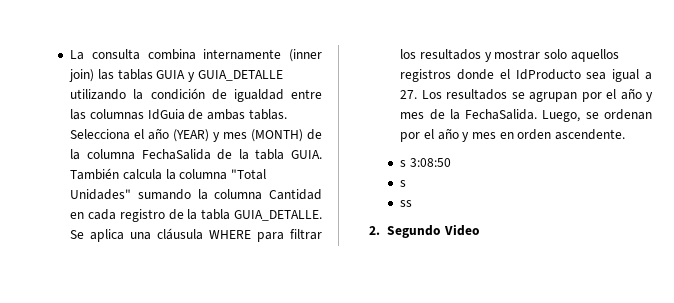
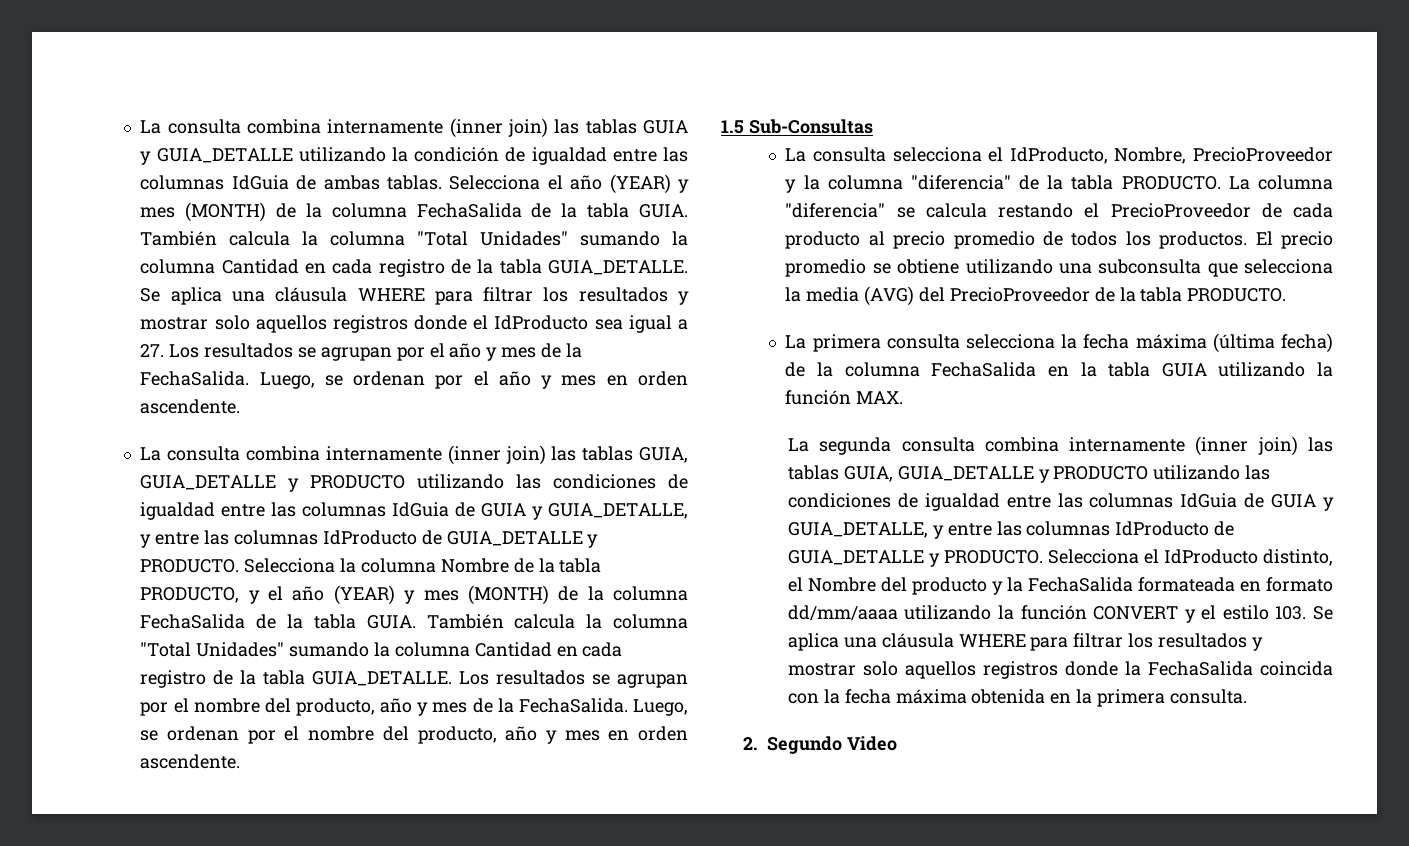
[400,158,451,167] [400,180,407,187] [400,200,413,207] s 3:08:50 // s // ss -> [140,445,688,465] [140,474,688,492] [140,502,688,520] [140,530,599,548] [140,558,602,573] [140,585,688,605] [140,614,688,629] [140,642,623,657] [140,670,689,688] [140,698,688,716] [140,726,688,744] [140,754,241,769] [721,119,873,134] [785,147,1333,164] [785,175,1333,193] [785,203,1333,218] [785,231,1333,249] [785,259,1333,277] [785,286,1287,306] [785,333,1333,353] [785,362,1333,377] [785,390,904,405] [787,436,1333,456] [787,465,1271,483] [787,493,1334,511] [787,521,1235,539] [787,549,1333,567] [787,577,1333,595] [787,605,1333,623] [787,633,1263,651] [787,661,1333,679] [787,689,1247,707] La consulta combina internamente (inner join) las tablas GUIA, GUIA_DETALLE y PRODUCTO utilizando las condiciones de igualdad entre las columnas IdGuia de GUIA y GUIA_DETALLE, y entre las columnas IdProducto de GUIA_DETALLE y PRODUCTO. Selecciona la columna Nombre de la tabla PRODUCTO, y el año (YEAR) y mes (MONTH) de la columna FechaSalida de la tabla GUIA. También calcula la columna "Total Unidades" sumando la columna Cantidad en cada registro de la tabla GUIA_DETALLE. Los resultados se agrupan por el nombre del producto, año y mes de la FechaSalida. Luego, se ordenan por el nombre del producto, año y mes en orden ascendente. // 1.5 Sub-Consultas // La consulta selecciona el IdProducto, Nombre, PrecioProveedor y la columna "diferencia" de la tabla PRODUCTO. La columna "diferencia" se calcula restando el PrecioProveedor de cada producto al precio promedio de todos los productos. El precio promedio se obtiene utilizando una subconsulta que selecciona la media (AVG) del PrecioProveedor de la tabla PRODUCTO. // La primera consulta selecciona la fecha máxima (última fecha) de la columna FechaSalida en la tabla GUIA utilizando la función MAX. // La segunda consulta combina internamente (inner join) las tablas GUIA, GUIA_DETALLE y PRODUCTO utilizando las condiciones de igualdad entre las columnas IdGuia de GUIA y GUIA_DETALLE, y entre las columnas IdProducto de GUIA_DETALLE y PRODUCTO. Selecciona el IdProducto distinto, el Nombre del producto y la FechaSalida formateada en formato dd/mm/aaaa utilizando la función CONVERT y el estilo 103. Se aplica una cláusula WHERE para filtrar los resultados y mostrar solo aquellos registros donde la FechaSalida coincida con la fecha máxima obtenida en la primera consulta.

